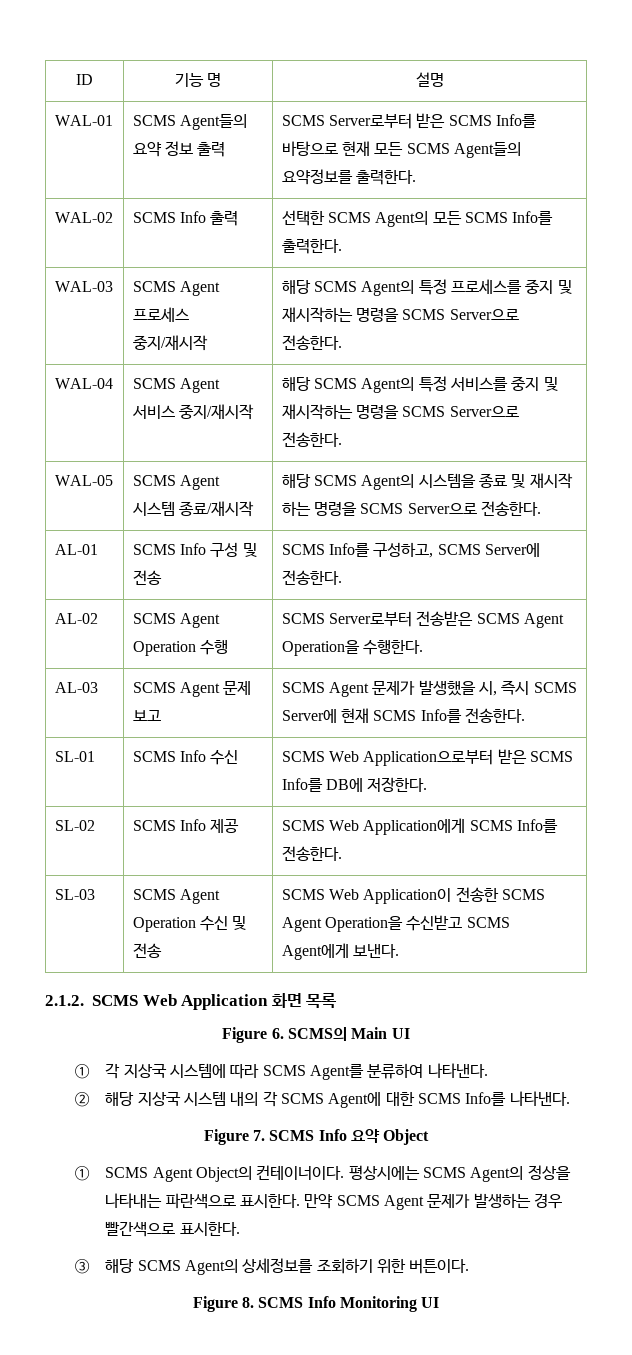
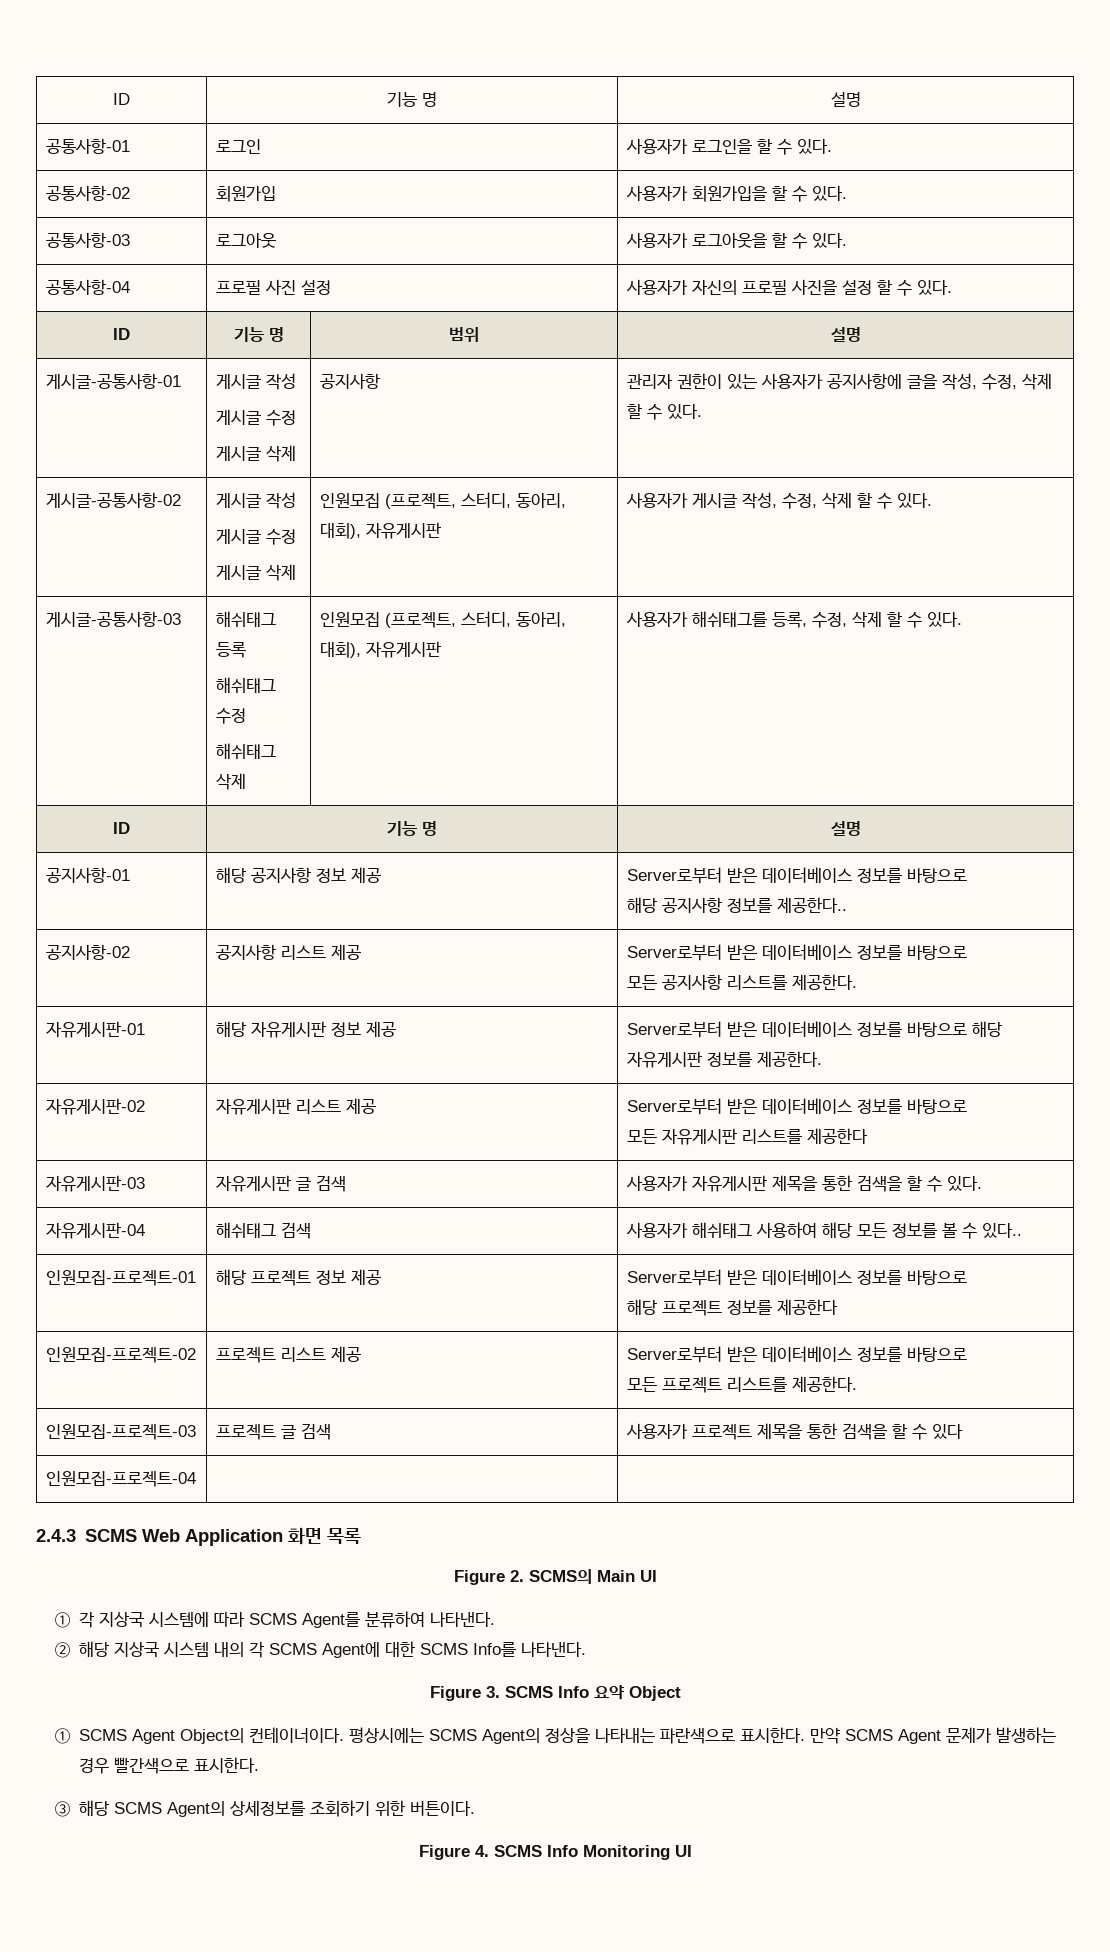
[76,74,93,85] [174,73,222,87] [415,72,444,87] [54,115,113,126] [132,114,247,130] [132,141,226,157] [281,113,537,129] [281,141,521,158] [281,169,416,185] [54,212,113,223] [132,211,239,226] [281,210,554,227] [281,238,342,254] [54,281,113,292] [132,281,220,296] [132,307,189,322] [132,335,208,351] [281,279,572,296] [281,307,519,323] [281,335,342,350] [54,378,113,389] [132,378,220,393] [131,404,254,420] [281,376,558,393] [281,404,519,420] [281,432,342,447] [54,475,113,486] [132,475,220,490] [132,501,254,517] [281,473,573,490] [281,501,541,516] [54,544,98,555] [132,542,257,557] [132,570,162,585] [281,542,540,558] [281,570,342,585] [54,613,98,624] [132,613,220,628] [132,639,228,656] [281,611,564,628] [281,639,423,656] [54,682,98,693] [132,681,252,697] [132,710,161,721] [281,680,577,697] [281,708,525,723] [54,751,95,762] [132,750,239,765] [281,749,573,766] [281,777,428,792] [54,820,95,831] [132,819,240,833] [281,818,558,835] [281,846,342,861] [54,889,95,900] [132,889,220,904] [132,916,247,932] [132,943,162,958] [281,887,545,904] [281,915,510,932] [281,943,399,960] [45,995,84,1006] ID | 기능 명 | 설명 // WAL-01 | SCMS Agent들의 요약 정보 출력 | SCMS Server로부터 받은 SCMS Info를 바탕으로 현재 모든 SCMS Agent들의 요약정보를 출력한다. // WAL-02 | SCMS Info 출력 | 선택한 SCMS Agent의 모든 SCMS Info를 출력한다. // WAL-03 | SCMS Agent 프로세스 중지/재시작 | 해당 SCMS Agent의 특정 프로세스를 중지 및 재시작하는 명령을 SCMS Server으로 전송한다. // WAL-04 | SCMS Agent 서비스 중지/재시작 | 해당 SCMS Agent의 특정 서비스를 중지 및 재시작하는 명령을 SCMS Server으로 전송한다. // WAL-05 | SCMS Agent 시스템 종료/재시작 | 해당 SCMS Agent의 시스템을 종료 및 재시작 하는 명령을 SCMS Server으로 전송한다. // AL-01 | SCMS Info 구성 및 전송 | SCMS Info를 구성하고, SCMS Server에 전송한다. // AL-02 | SCMS Agent Operation 수행 | SCMS Server로부터 전송받은 SCMS Agent Operation을 수행한다. // AL-03 | SCMS Agent 문제 보고 | SCMS Agent 문제가 발생했을 시, 즉시 SCMS Server에 현재 SCMS Info를 전송한다. // SL-01 | SCMS Info 수신 | SCMS Web Application으로부터 받은 SCMS Info를 DB에 저장한다. // SL-02 | SCMS Info 제공 | SCMS Web Application에게 SCMS Info를 전송한다. // SL-03 | SCMS Agent Operation 수신 및 전송 | SCMS Web Application이 전송한 SCMS Agent Operation을 수신받고 SCMS Agent에게 보낸다. // 2.1.2. -> [113,93,130,105] [387,92,437,107] [830,92,861,107] [45,138,130,154] [215,139,261,154] [625,138,832,155] [45,185,130,201] [215,186,276,202] [625,185,847,202] [45,232,130,248] [215,233,276,248] [625,232,847,249] [45,279,130,295] [215,279,331,295] [625,279,952,296] [113,328,130,340] [233,327,284,342] [449,327,479,342] [830,327,861,342] [45,373,181,389] [215,373,296,390] [215,410,296,426] [215,445,296,462] [319,373,380,389] [626,373,1052,390] [626,403,702,420] [45,492,181,508] [215,492,296,509] [215,529,296,545] [215,564,296,581] [319,492,566,509] [319,522,441,539] [625,492,932,509] [45,611,181,627] [215,611,276,628] [215,642,246,658] [215,677,276,694] [215,708,246,724] [215,743,276,760] [215,773,246,790] [319,611,566,628] [319,641,441,658] [625,611,962,628] [113,822,130,834] [387,821,437,836] [830,821,861,836] [45,867,130,883] [215,867,381,883] [626,867,967,884] [626,897,847,913] [45,944,130,960] [215,944,361,960] [626,944,967,961] [626,974,857,990] [45,1021,145,1038] [215,1021,396,1038] [626,1021,1002,1038] [626,1051,822,1068] [45,1098,145,1115] [215,1098,376,1115] [626,1098,967,1115] [626,1128,868,1145] [45,1175,145,1192] [215,1175,346,1192] [625,1175,982,1192] [45,1222,145,1239] [215,1222,311,1239] [625,1222,1022,1239] [45,1270,196,1286] [215,1269,381,1286] [626,1269,967,1286] [626,1299,838,1316] [45,1347,196,1363] [215,1346,361,1363] [626,1346,967,1363] [626,1376,857,1393] [45,1424,196,1440] [215,1423,331,1440] [625,1423,963,1440] [45,1471,196,1487] [36,1529,76,1542] ID | 기능 명 | 설명 // 공통사항-01 | 로그인 | 사용자가 로그인을 할 수 있다. // 공통사항-02 | 회원가입 | 사용자가 회원가입을 할 수 있다. // 공통사항-03 | 로그아웃 | 사용자가 로그아웃을 할 수 있다. // 공통사항-04 | 프로필 사진 설정 | 사용자가 자신의 프로필 사진을 설정 할 수 있다. // ID | 기능 명 | 범위 | 설명 // 게시글-공통사항-01 | 게시글 작성 // 게시글 수정 // 게시글 삭제 | 공지사항 | 관리자 권한이 있는 사용자가 공지사항에 글을 작성, 수정, 삭제 할 수 있다. // 게시글-공통사항-02 | 게시글 작성 // 게시글 수정 // 게시글 삭제 | 인원모집 (프로젝트, 스터디, 동아리, 대회), 자유게시판 | 사용자가 게시글 작성, 수정, 삭제 할 수 있다. // 게시글-공통사항-03 | 해쉬태그 등록 // 해쉬태그 수정 // 해쉬태그 삭제 | 인원모집 (프로젝트, 스터디, 동아리, 대회), 자유게시판 | 사용자가 해쉬태그를 등록, 수정, 삭제 할 수 있다. // ID | 기능 명 | 설명 // 공지사항-01 | 해당 공지사항 정보 제공 | Server로부터 받은 데이터베이스 정보를 바탕으로 // 해당 공지사항 정보를 제공한다.. // 공지사항-02 | 공지사항 리스트 제공 | Server로부터 받은 데이터베이스 정보를 바탕으로 // 모든 공지사항 리스트를 제공한다. // 자유게시판-01 | 해당 자유게시판 정보 제공 | Server로부터 받은 데이터베이스 정보를 바탕으로 해당 자유게시판 정보를 제공한다. // 자유게시판-02 | 자유게시판 리스트 제공 | Server로부터 받은 데이터베이스 정보를 바탕으로 // 모든 자유게시판 리스트를 제공한다 // 자유게시판-03 | 자유게시판 글 검색 | 사용자가 자유게시판 제목을 통한 검색을 할 수 있다. // 자유게시판-04 | 해쉬태그 검색 | 사용자가 해쉬태그 사용하여 해당 모든 정보를 볼 수 있다.. // 인원모집-프로젝트-01 | 해당 프로젝트 정보 제공 | Server로부터 받은 데이터베이스 정보를 바탕으로 // 해당 프로젝트 정보를 제공한다 // 인원모집-프로젝트-02 | 프로젝트 리스트 제공 | Server로부터 받은 데이터베이스 정보를 바탕으로 // 모든 프로젝트 리스트를 제공한다. // 인원모집-프로젝트-03 | 프로젝트 글 검색 | 사용자가 프로젝트 제목을 통한 검색을 할 수 있다 // 인원모집-프로젝트-04 | | // 2.4.3
[271,1028,284,1039] 6. -> [509,1570,524,1582] 2.
[253,1130,266,1141] 7. -> [485,1686,500,1698] 3.
[242,1297,255,1308] 8. -> [474,1845,489,1857] 4.

